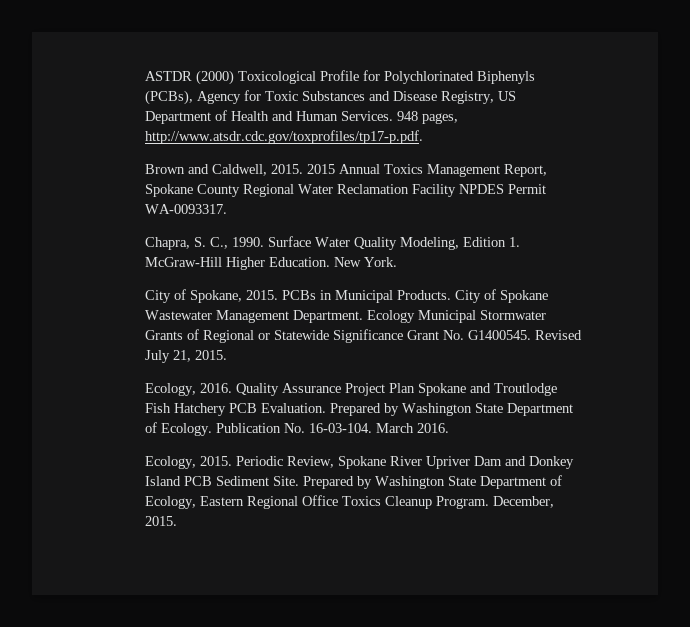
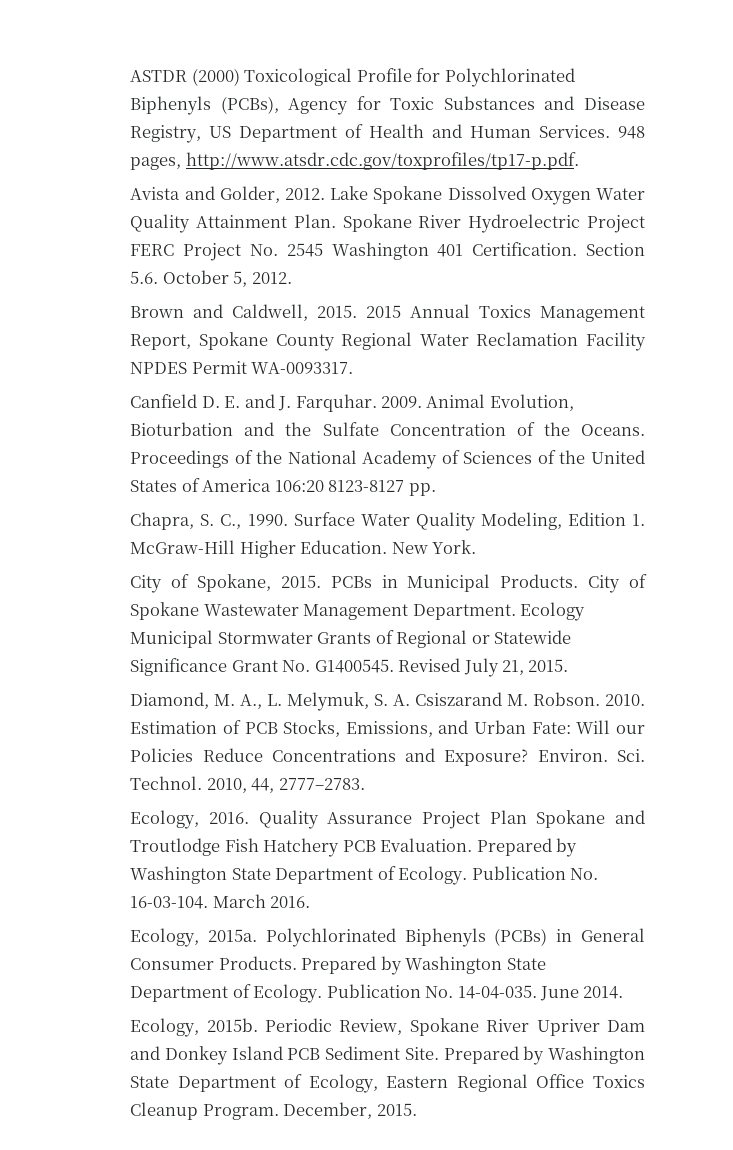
(423, 137) none -> [130,186,646,205] [130,214,645,233] [130,242,645,261] [130,270,292,287] // Avista and Golder, 2012. Lake Spokane Dissolved Oxygen Water Quality Attainment Plan. Spokane River Hydroelectric Project FERC Project No. 2545 Washington 401 Certification. Section 5.6. October 5, 2012.
(227, 209) none -> [130,394,574,412] [130,422,645,436] [130,450,646,469] [130,478,436,496] // Canfield D. E. and J. Farquhar. 2009. Animal Evolution, Bioturbation and the Sulfate Concentration of the Oceans. Proceedings of the National Academy of Sciences of the United States of America 106:20 8123-8127 pp.
(227, 355) none -> [130,692,646,711] [130,720,645,737] [130,748,645,766] [130,776,365,793] // Diamond, M. A., L. Melymuk, S. A. Csiszarand M. Robson. 2010. Estimation of PCB Stocks, Emissions, and Urban Fate: Will our Policies Reduce Concentrations and Exposure? Environ. Sci. Technol. 2010, 44, 2777–2783.
[199,456,232,466] 2015. -> [208,928,645,947] [130,956,546,975] [130,984,624,1003] [130,1018,258,1037] 2015a. Polychlorinated Biphenyls (PCBs) in General Consumer Products. Prepared by Washington State Department of Ecology. Publication No. 14-04-035. June 2014. // Ecology, 2015b.

